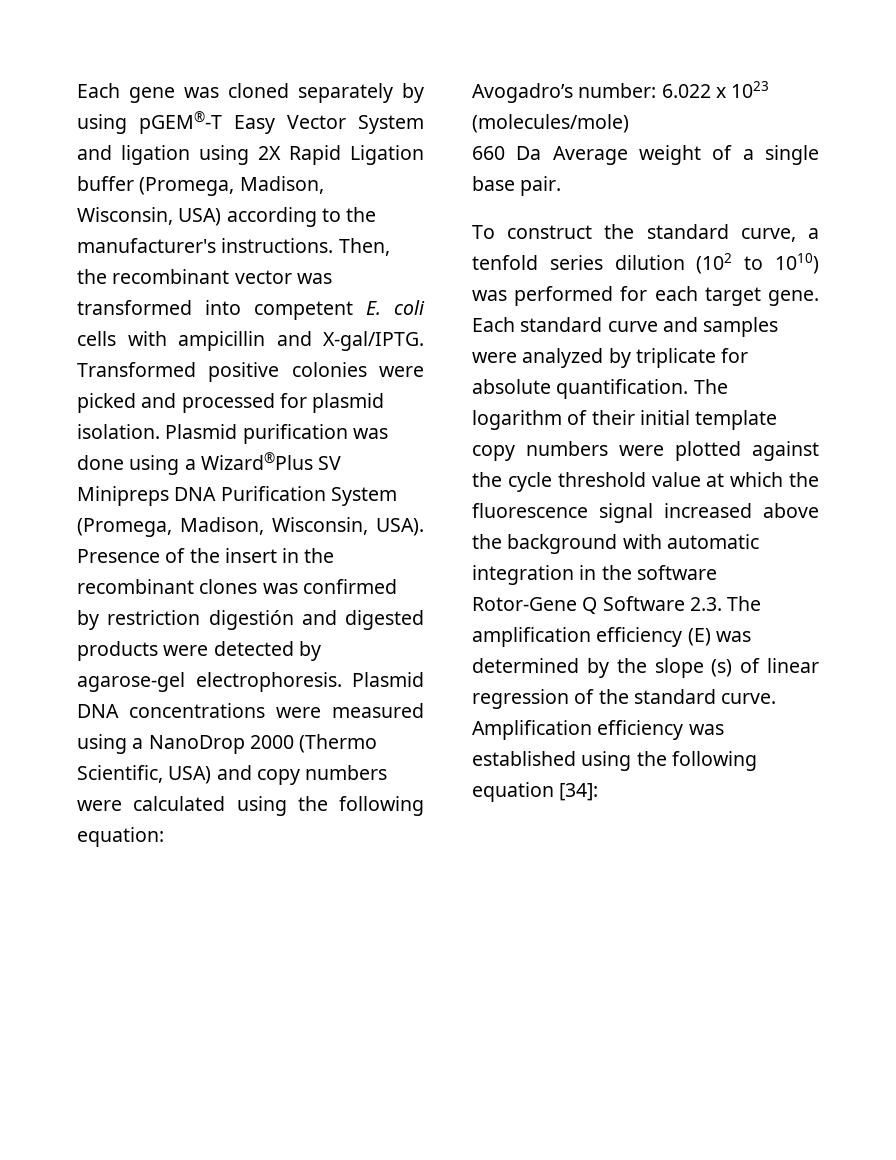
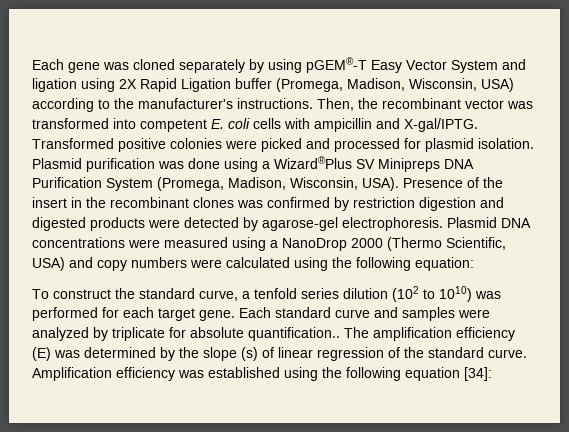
[208,610,294,630] digestión -> [419,197,476,211] digestion
[472,81,770,103] [472,114,629,133] [472,145,819,165] [472,176,562,196] // Avogadro’s number: 6.022 x 1023 (molecules/mole) // 660 Da Average weight of a single base pair. -> (474, 264) none
[556,379,728,399] [472,410,778,430] [472,441,819,461] [472,472,819,492] [472,503,819,523] [472,534,759,554] [472,565,717,585] [472,596,722,614] quantification. The logarithm of their initial template copy numbers were plotted against the cycle threshold value at which the fluorescence signal increased above the background with automatic integration in the software Rotor-Gene Q Software 2.3. -> [248,327,340,341] quantification..

